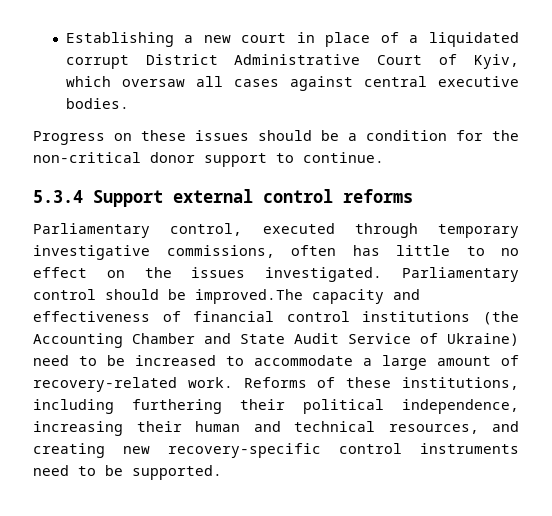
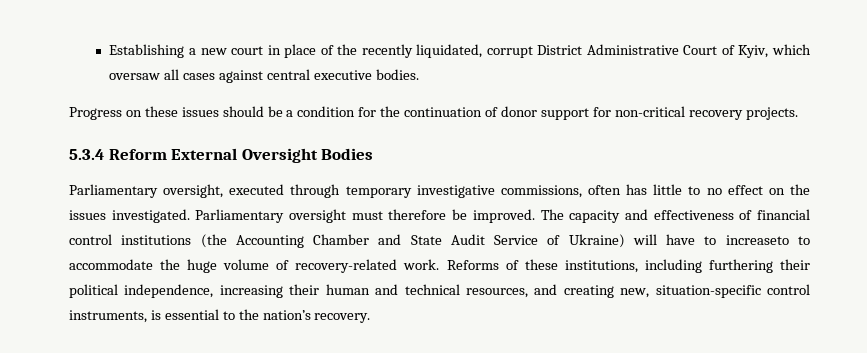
[409,32,519,47] a liquidated -> [337,44,483,58] the recently liquidated,
[33,152,384,167] [33,189,413,207] [33,223,243,238] non-critical donor support to continue. // 5.3.4 Support external control reforms // Parliamentary control, -> [404,106,798,120] [69,148,374,163] [69,184,224,198] continuation of donor support for non-critical recovery projects. // 5.3.4 Reform External Oversight Bodies // Parliamentary oversight,
[33,289,303,304] control should be improved.The -> [289,209,564,223] oversight must therefore be improved. The
[33,355,491,370] need to be increased to accommodate a large amount -> [632,234,810,245] [69,259,270,273] will have to increaseto to accommodate the huge volume
[123,443,519,458] [33,465,222,480] new recovery-specific control instruments need to be supported. -> [620,284,810,298] [69,309,371,323] new, situation-specific control instruments, is essential to the nation’s recovery.

